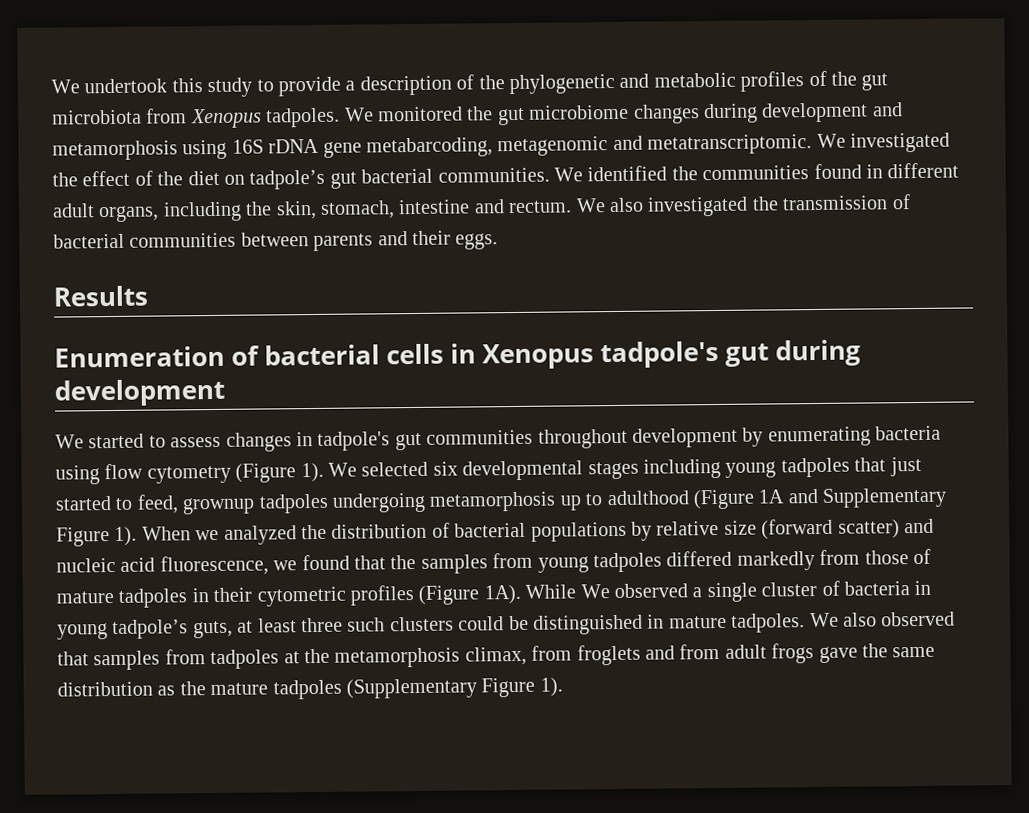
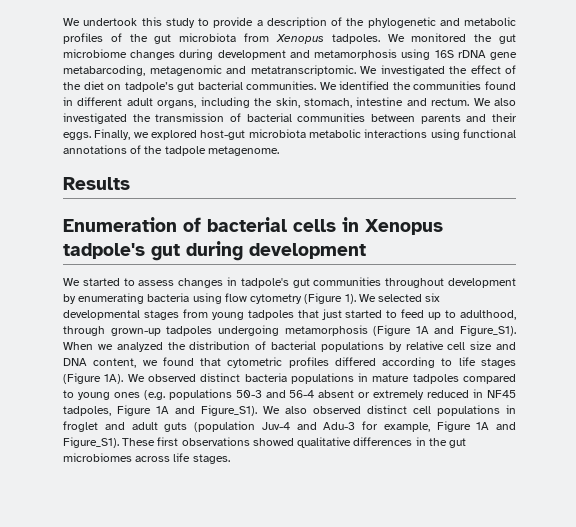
(499, 241) none -> [94,129,516,140] [63,145,279,156] Finally, we explored host-gut microbiota metabolic interactions using functional annotations of the tadpole metagenome.
[642,458,721,479] including -> [182,309,208,318] from
[136,487,948,515] [56,526,138,547] feed, grownup tadpoles undergoing metamorphosis up to adulthood (Figure 1A and Supplementary Figure 1). -> [401,309,517,320] [63,325,516,336] feed up to adulthood, through grown-up tadpoles undergoing metamorphosis (Figure 1A and Figure_S1).
[723,518,934,540] [56,548,931,576] [56,580,932,608] [57,611,956,640] [57,643,936,671] [57,677,563,700] size (forward scatter) and nucleic acid fluorescence, we found that the samples from young tadpoles differed markedly from those of mature tadpoles in their cytometric profiles (Figure 1A). While We observed a single cluster of bacteria in young tadpole’s guts, at least three such clusters could be distinguished in mature tadpoles. We also observed that samples from tadpoles at the metamorphosis climax, from froglets and from adult frogs gave the same distribution as the mature tadpoles (Supplementary Figure 1). -> [447,341,516,350] [63,357,516,368] [63,373,516,384] [63,389,516,400] [63,405,516,416] [63,421,516,432] [63,437,467,448] [63,453,230,464] cell size and DNA content, we found that cytometric profiles differed according to life stages (Figure 1A). We observed distinct bacteria populations in mature tadpoles compared to young ones (e.g. populations 50-3 and 56-4 absent or extremely reduced in NF45 tadpoles, Figure 1A and Figure_S1). We also observed distinct cell populations in froglet and adult guts (population Juv-4 and Adu-3 for example, Figure 1A and Figure_S1). These first observations showed qualitative differences in the gut microbiomes across life stages.

